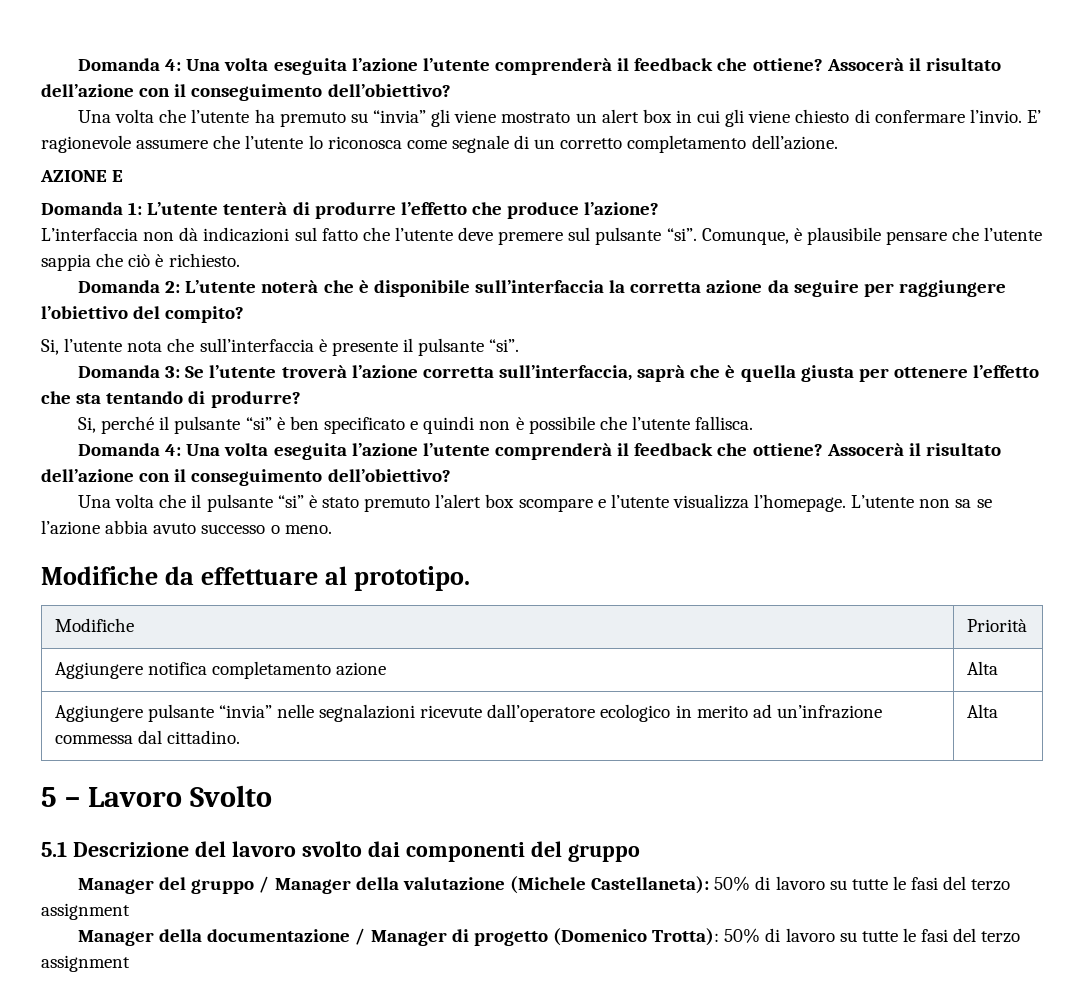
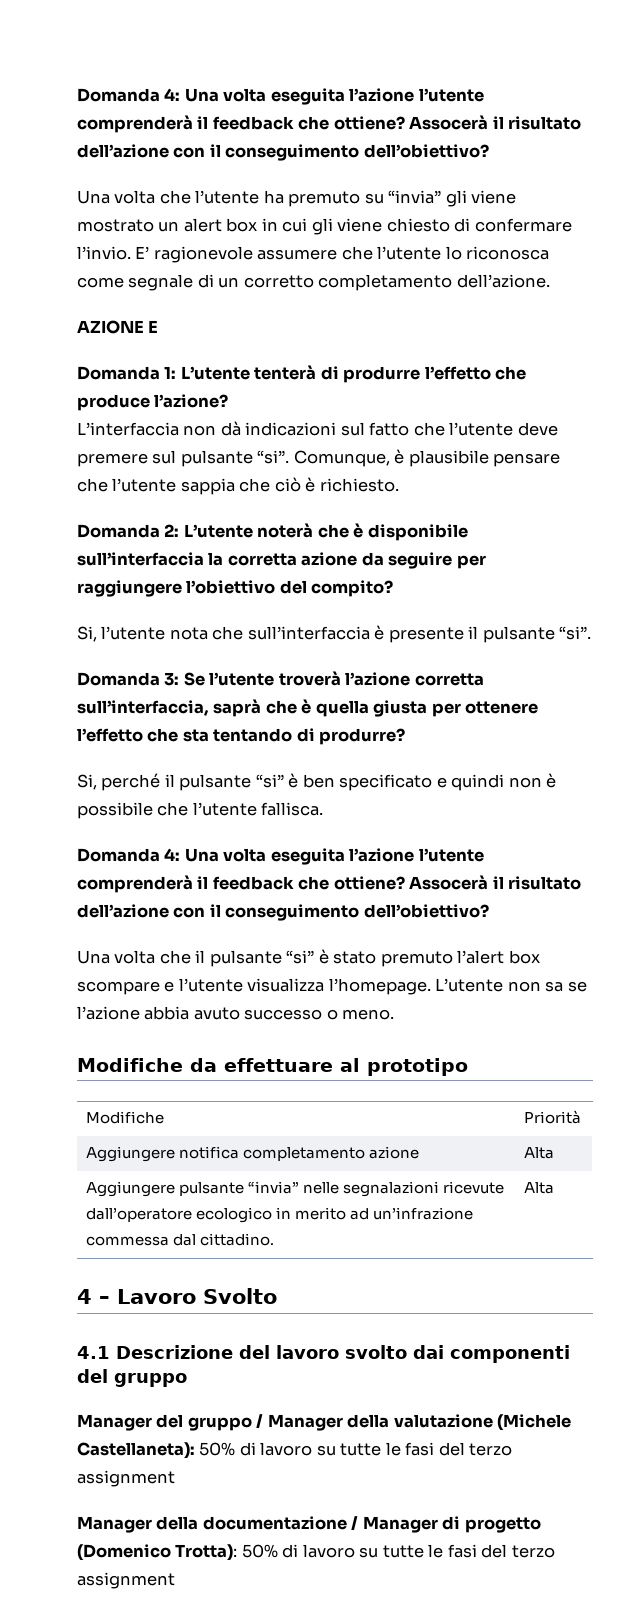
[353,566,470,591] prototipo. -> [367,1058,468,1076] prototipo
[41,787,57,807] 5 -> [77,1289,92,1304] 4
[41,841,67,857] 5.1 -> [77,1346,110,1359] 4.1

